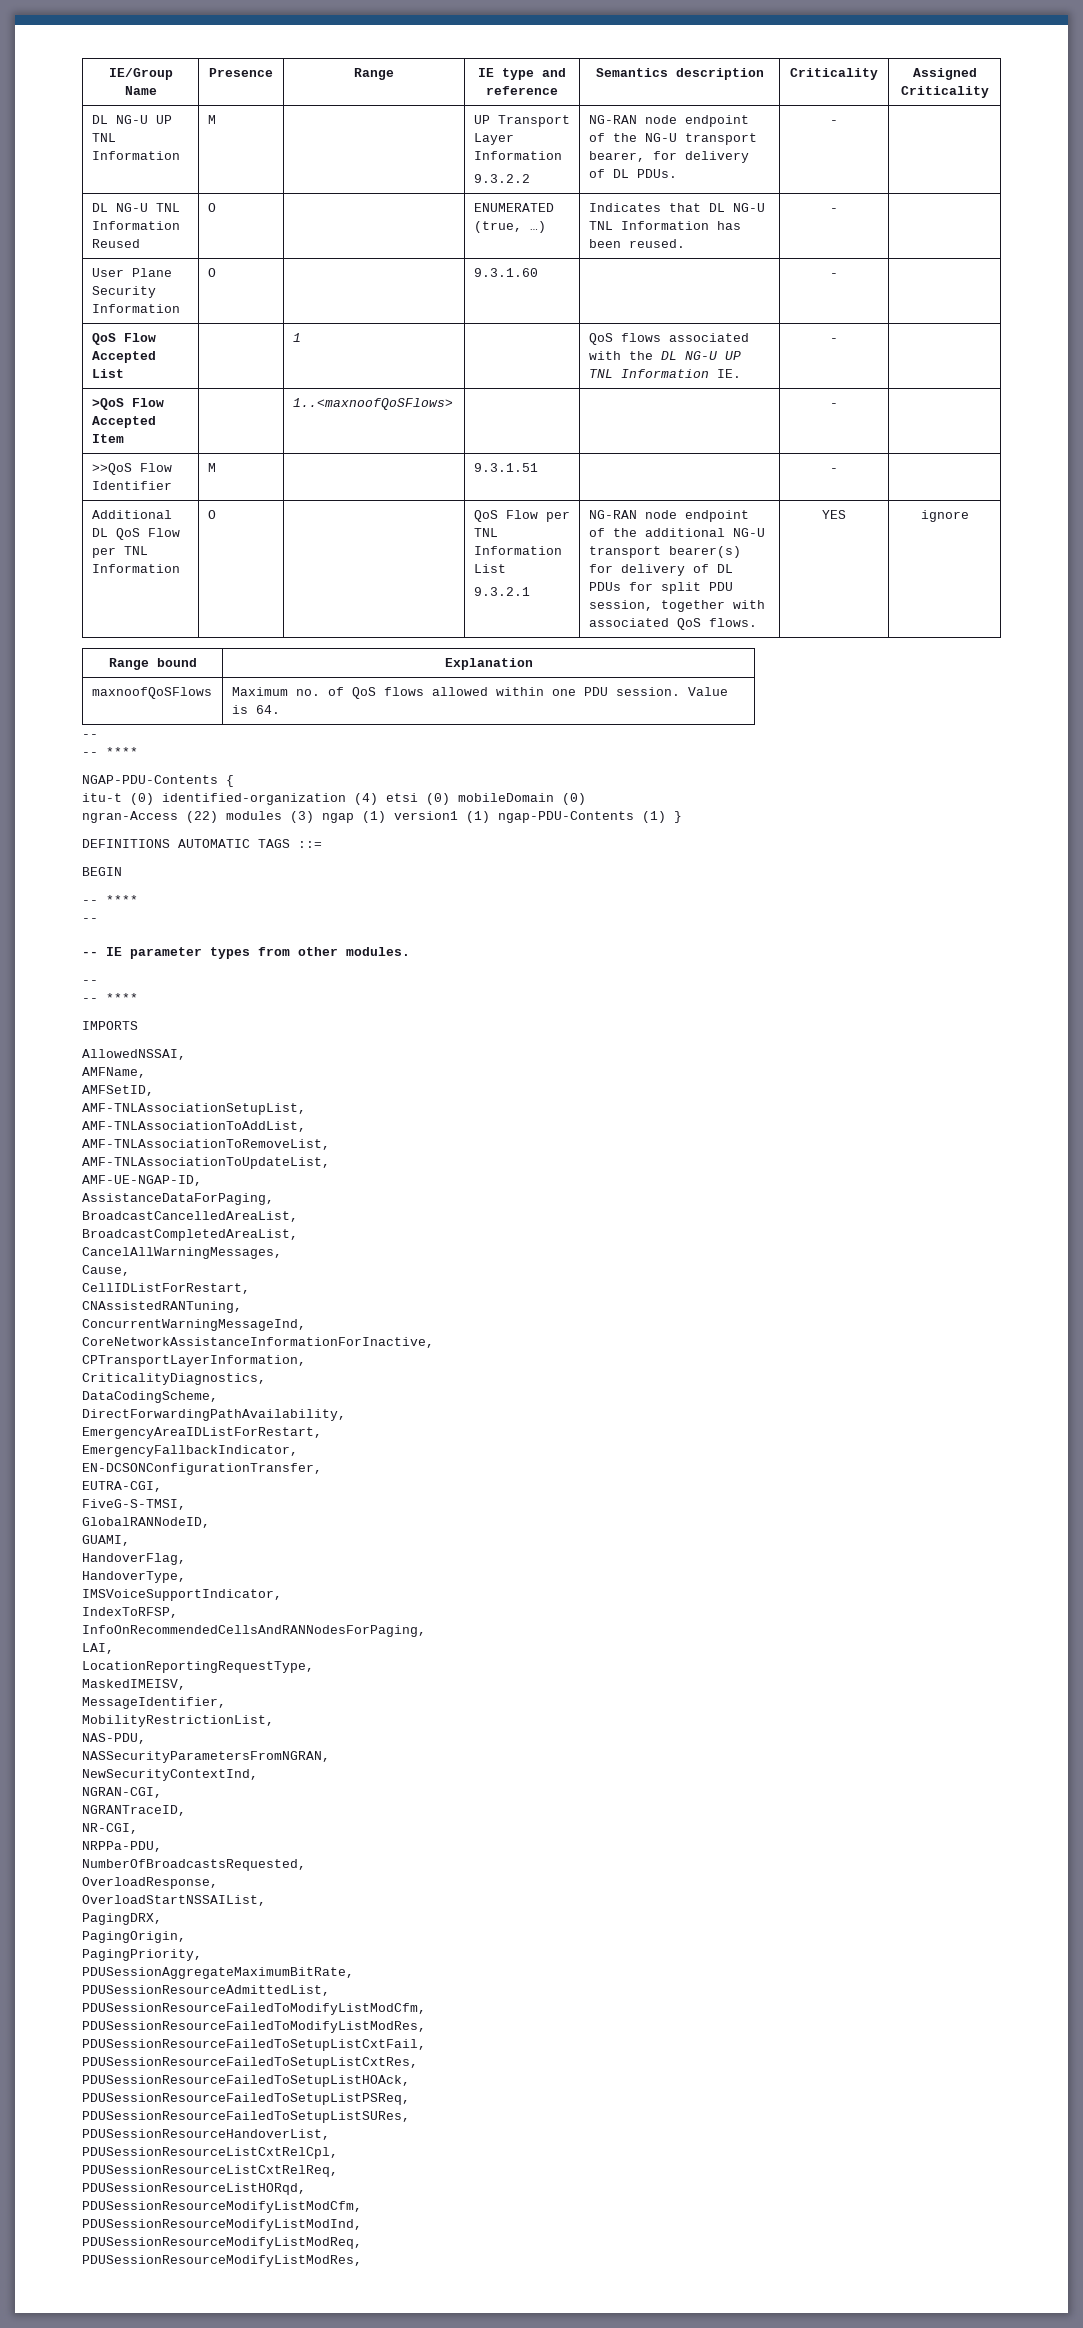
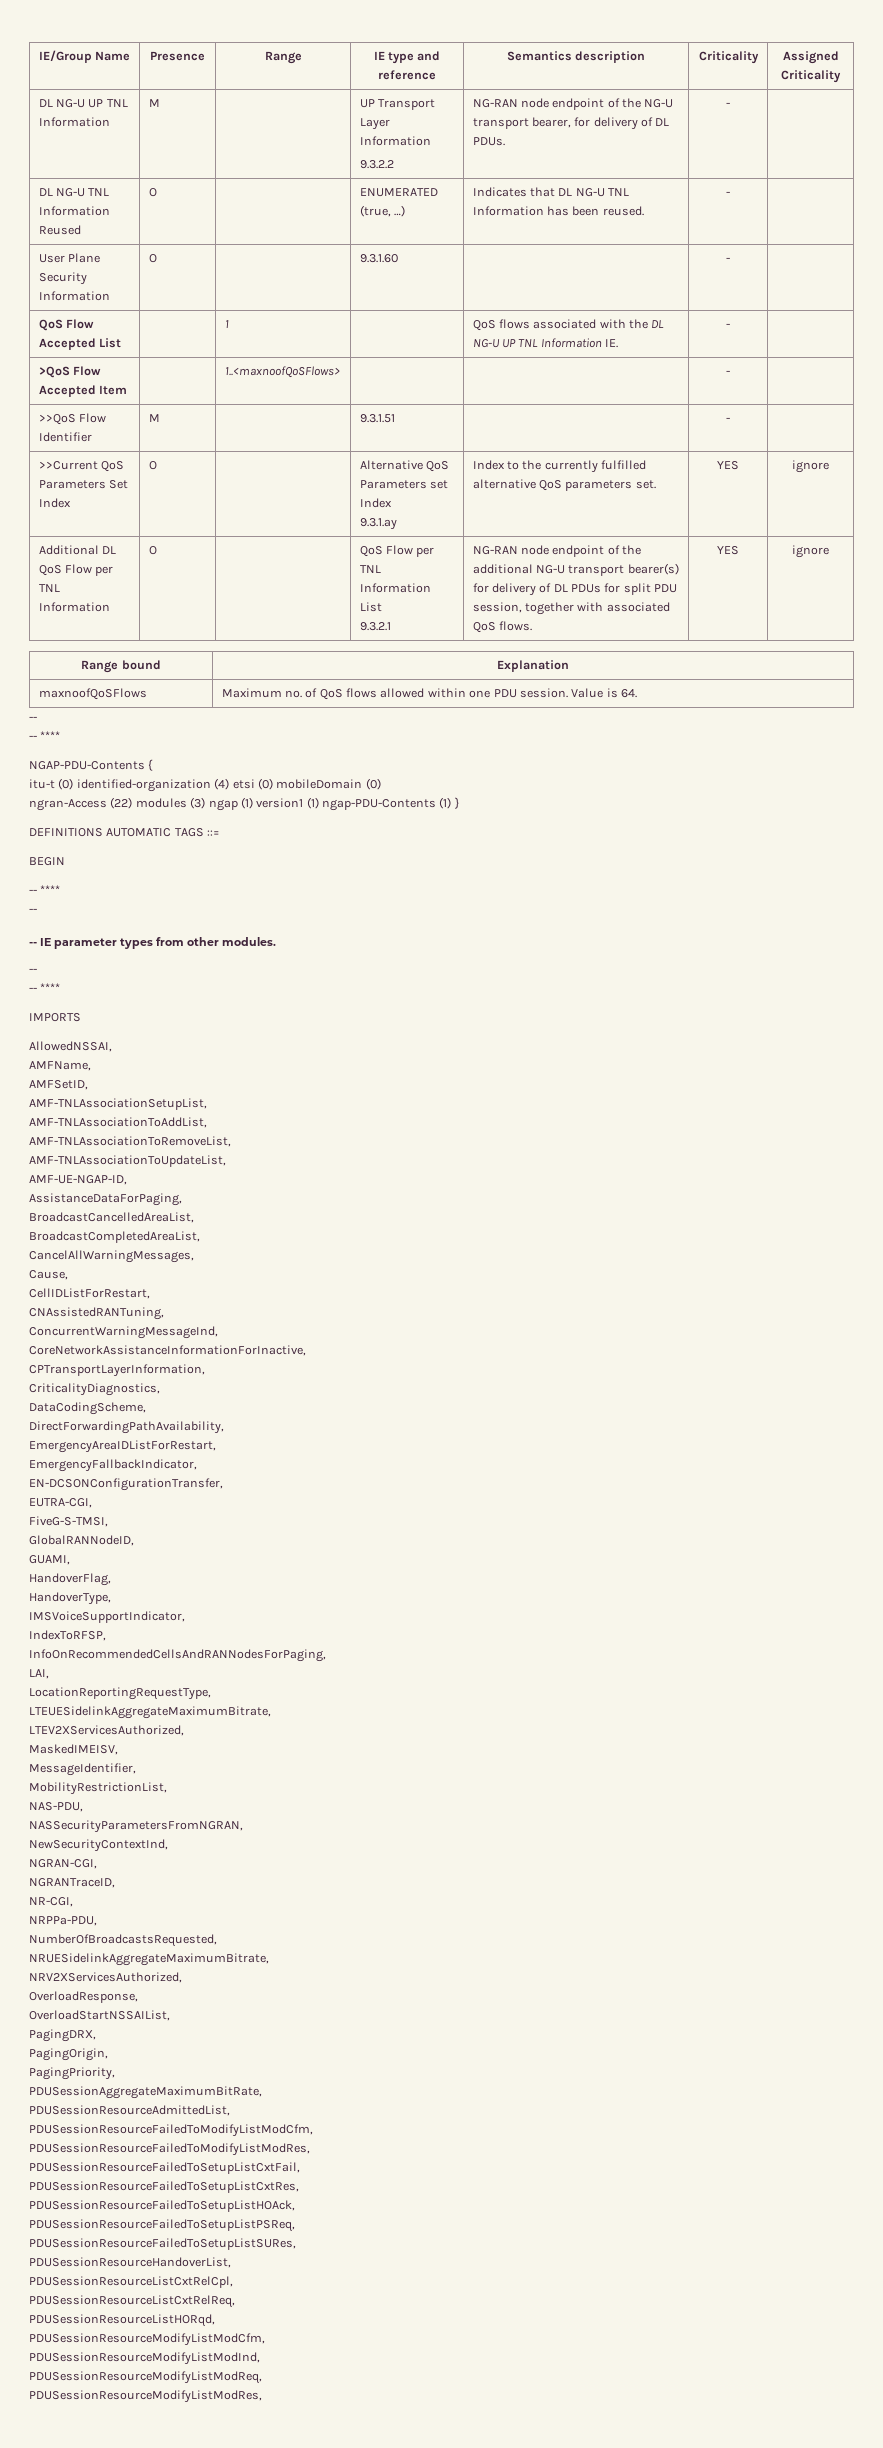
(838, 470) none -> [38,461,124,472] [38,480,128,489] [38,498,71,508] [148,461,157,470] [359,460,449,472] [359,480,448,489] [359,498,392,508] [359,518,397,530] [472,460,647,473] [472,479,656,491] [717,461,739,470] [792,460,829,473] // >>Current QoS Parameters Set Index | O | | Alternative QoS Parameters set Index // 9.3.1.ay | Index to the currently fulfilled alternative QoS parameters set. | YES | ignore
(314, 1667) none -> [29,1706,271,1719] [29,1725,184,1736] // LTEUESidelinkAggregateMaximumBitrate, // LTEV2XServicesAuthorized,
(306, 1865) none -> [29,1953,269,1966] [29,1972,182,1983] // NRUESidelinkAggregateMaximumBitrate, // NRV2XServicesAuthorized,

